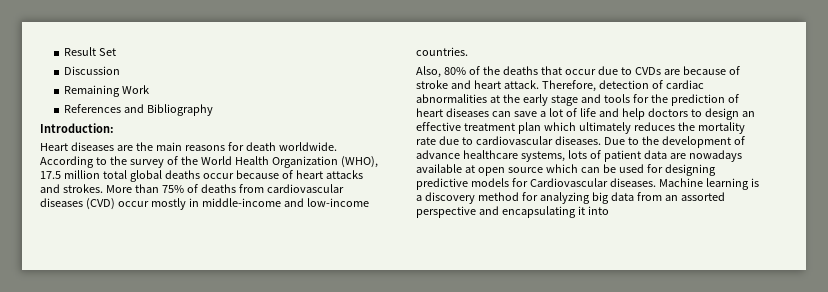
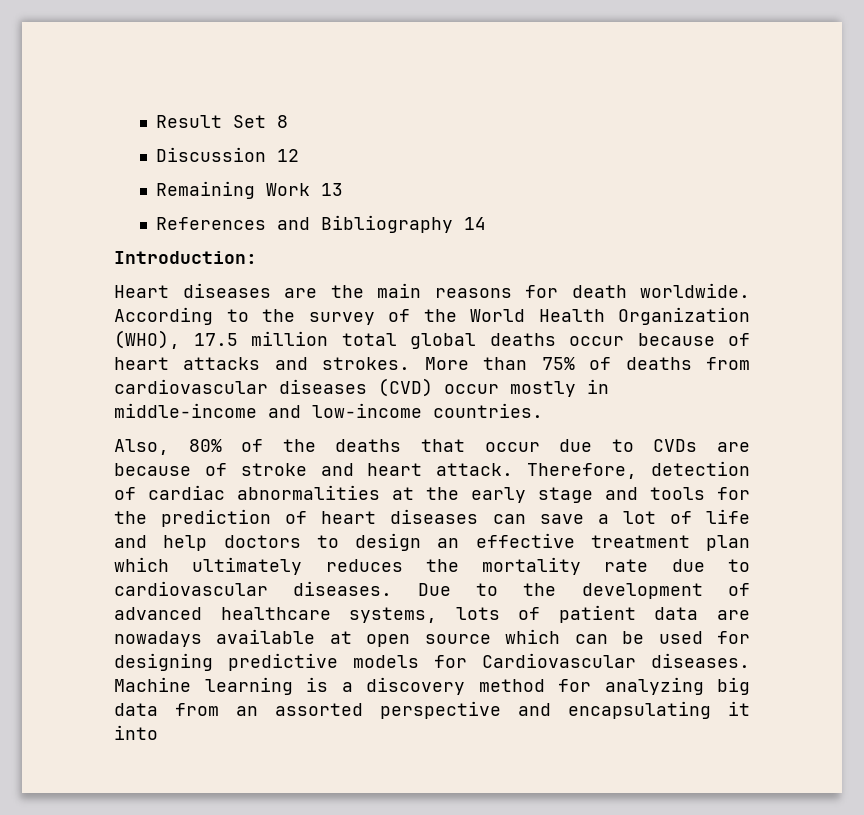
(117, 52) none -> [276,115,288,128] 8
(121, 70) none -> [276,149,299,162] 12
(150, 89) none -> [320,183,343,196] 13
(214, 110) none -> [463,217,486,230] 14
[416,150,460,159] advance -> [114,607,202,620] advanced

